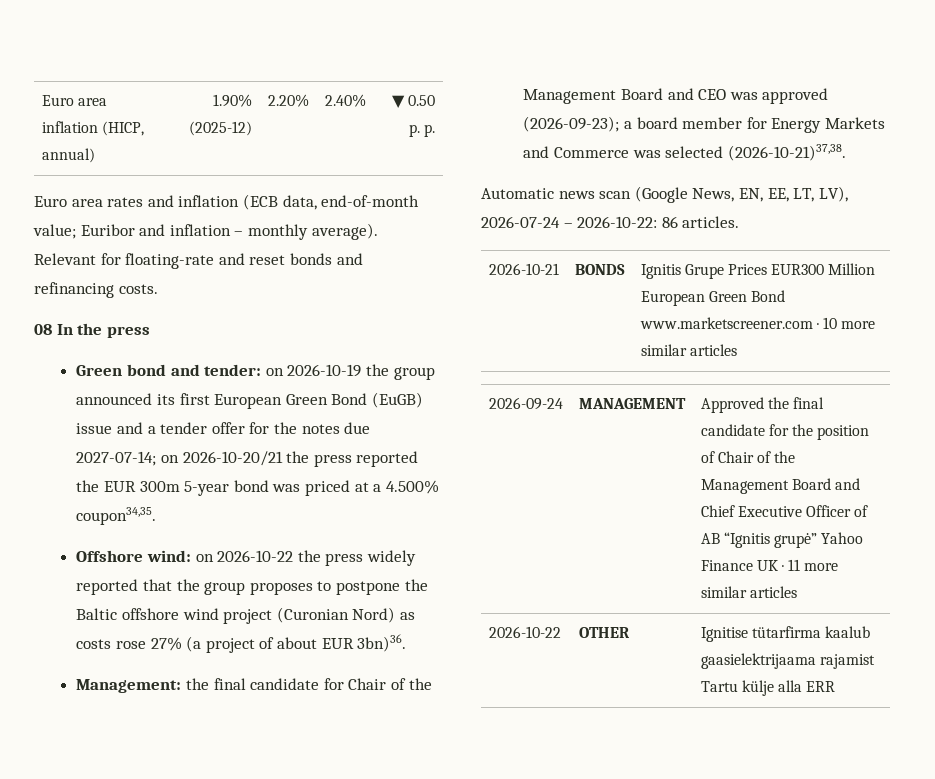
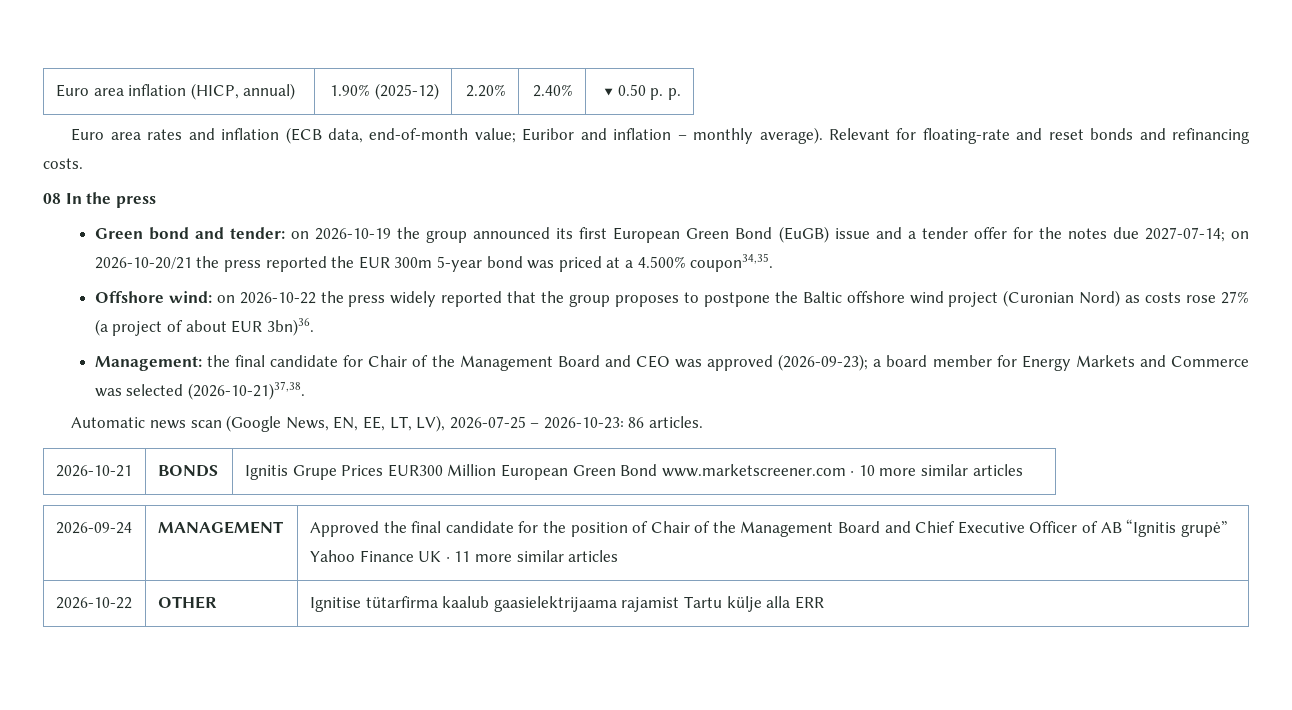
[481,216,658,228] 2026-07-24 – 2026-10-22: -> [449,416,624,429] 2026-07-25 – 2026-10-23:

